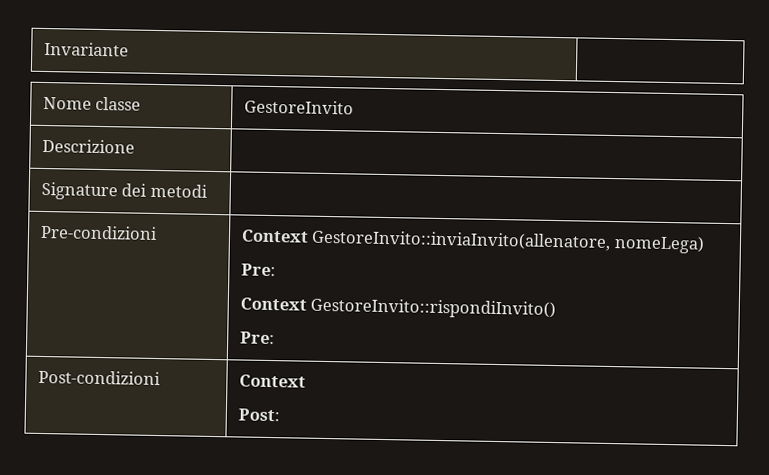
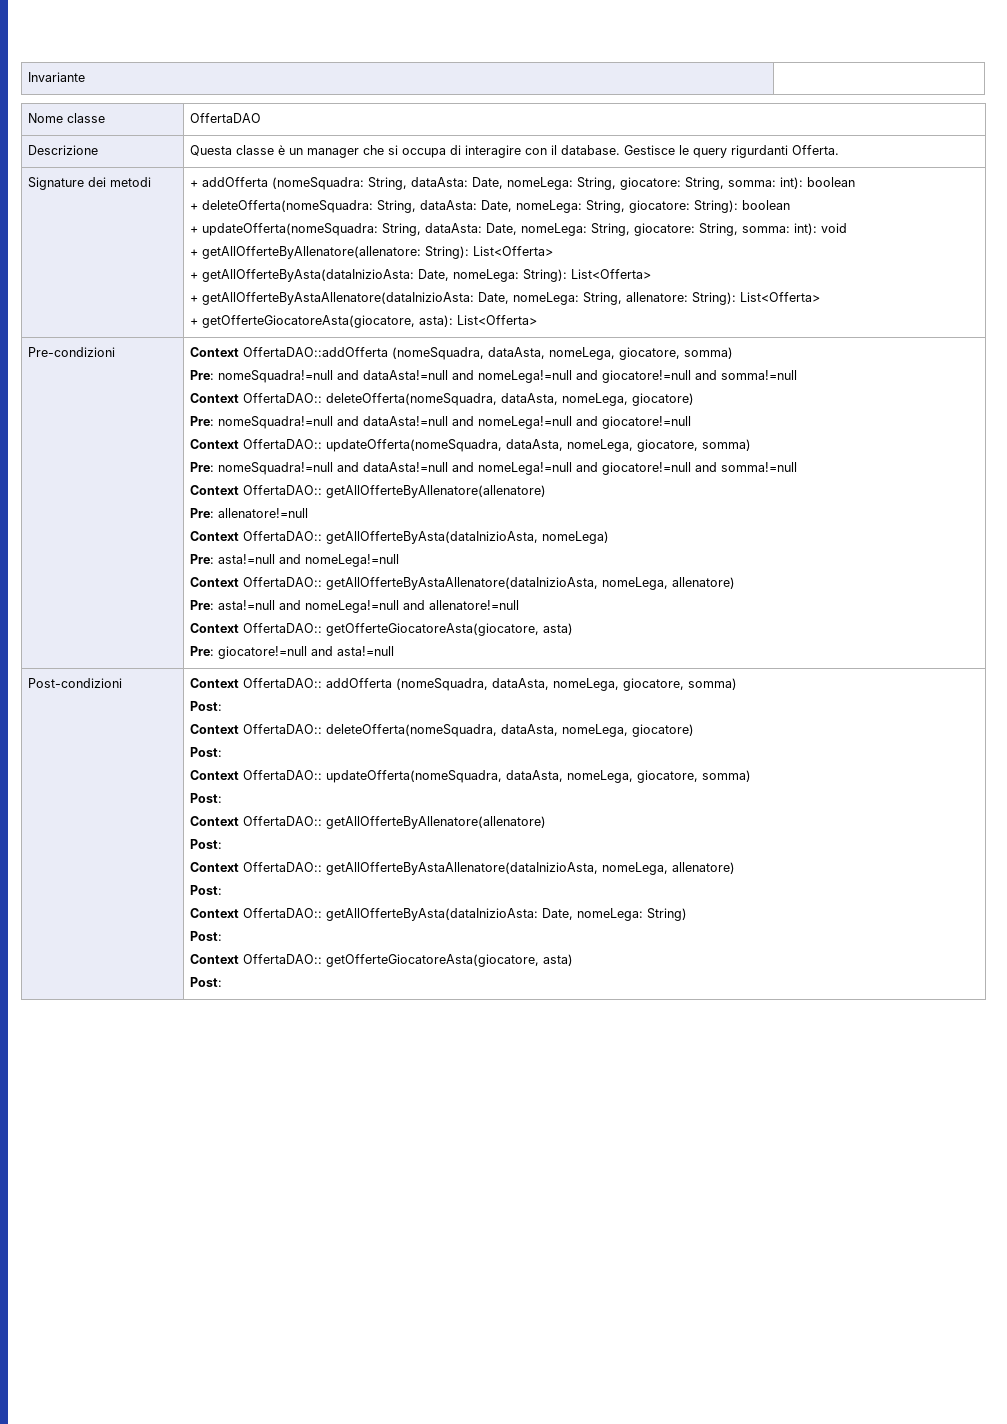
[243,99,354,115] GestoreInvito -> [190,113,262,123] OffertaDAO
[40,181,208,201] [39,224,158,240] [240,229,705,254] [240,263,276,277] [239,297,557,320] [239,331,275,345] [37,369,161,386] [238,374,306,388] // Signature dei metodi | // Pre-condizioni | Context GestoreInvito::inviaInvito(allenatore, nomeLega) // Pre: // Context GestoreInvito::rispondiInvito() // Pre: // Post-condizioni | Context -> [190,145,840,158] [28,177,152,190] [190,177,856,190] [190,200,791,213] [190,223,848,236] [190,246,554,259] [190,269,652,282] [190,292,821,305] [190,315,538,328] [28,347,116,357] [190,347,734,360] [190,370,798,383] [190,393,695,406] [190,416,692,429] [190,439,752,452] [190,462,798,475] [190,485,547,498] [190,508,309,518] [190,531,610,544] [190,554,400,567] [190,577,736,590] [190,600,520,613] [190,623,574,636] [190,646,395,659] [28,678,123,688] [190,678,738,691] [190,701,223,711] [190,724,695,737] [190,747,223,757] [190,770,752,783] [190,793,223,803] [190,816,547,829] [190,839,223,849] [190,862,736,875] [190,885,223,895] [190,908,688,921] [190,931,223,941] [190,954,574,967] Questa classe è un manager che si occupa di interagire con il database. Gestisce le query rigurdanti Offerta. // Signature dei metodi | + addOfferta (nomeSquadra: String, dataAsta: Date, nomeLega: String, giocatore: String, somma: int): boolean // + deleteOfferta(nomeSquadra: String, dataAsta: Date, nomeLega: String, giocatore: String): boolean // + updateOfferta(nomeSquadra: String, dataAsta: Date, nomeLega: String, giocatore: String, somma: int): void // + getAllOfferteByAllenatore(allenatore: String): List<Offerta> // + getAllOfferteByAsta(dataInizioAsta: Date, nomeLega: String): List<Offerta> // + getAllOfferteByAstaAllenatore(dataInizioAsta: Date, nomeLega: String, allenatore: String): List<Offerta> // + getOfferteGiocatoreAsta(giocatore, asta): List<Offerta> // Pre-condizioni | Context OffertaDAO::addOfferta (nomeSquadra, dataAsta, nomeLega, giocatore, somma) // Pre: nomeSquadra!=null and dataAsta!=null and nomeLega!=null and giocatore!=null and somma!=null // Context OffertaDAO:: deleteOfferta(nomeSquadra, dataAsta, nomeLega, giocatore) // Pre: nomeSquadra!=null and dataAsta!=null and nomeLega!=null and giocatore!=null // Context OffertaDAO:: updateOfferta(nomeSquadra, dataAsta, nomeLega, giocatore, somma) // Pre: nomeSquadra!=null and dataAsta!=null and nomeLega!=null and giocatore!=null and somma!=null // Context OffertaDAO:: getAllOfferteByAllenatore(allenatore) // Pre: allenatore!=null // Context OffertaDAO:: getAllOfferteByAsta(dataInizioAsta, nomeLega) // Pre: asta!=null and nomeLega!=null // Context OffertaDAO:: getAllOfferteByAstaAllenatore(dataInizioAsta, nomeLega, allenatore) // Pre: asta!=null and nomeLega!=null and allenatore!=null // Context OffertaDAO:: getOfferteGiocatoreAsta(giocatore, asta) // Pre: giocatore!=null and asta!=null // Post-condizioni | Context OffertaDAO:: addOfferta (nomeSquadra, dataAsta, nomeLega, giocatore, somma) // Post: // Context OffertaDAO:: deleteOfferta(nomeSquadra, dataAsta, nomeLega, giocatore) // Post: // Context OffertaDAO:: updateOfferta(nomeSquadra, dataAsta, nomeLega, giocatore, somma) // Post: // Context OffertaDAO:: getAllOfferteByAllenatore(allenatore) // Post: // Context OffertaDAO:: getAllOfferteByAstaAllenatore(dataInizioAsta, nomeLega, allenatore) // Post: // Context OffertaDAO:: getAllOfferteByAsta(dataInizioAsta: Date, nomeLega: String) // Post: // Context OffertaDAO:: getOfferteGiocatoreAsta(giocatore, asta)

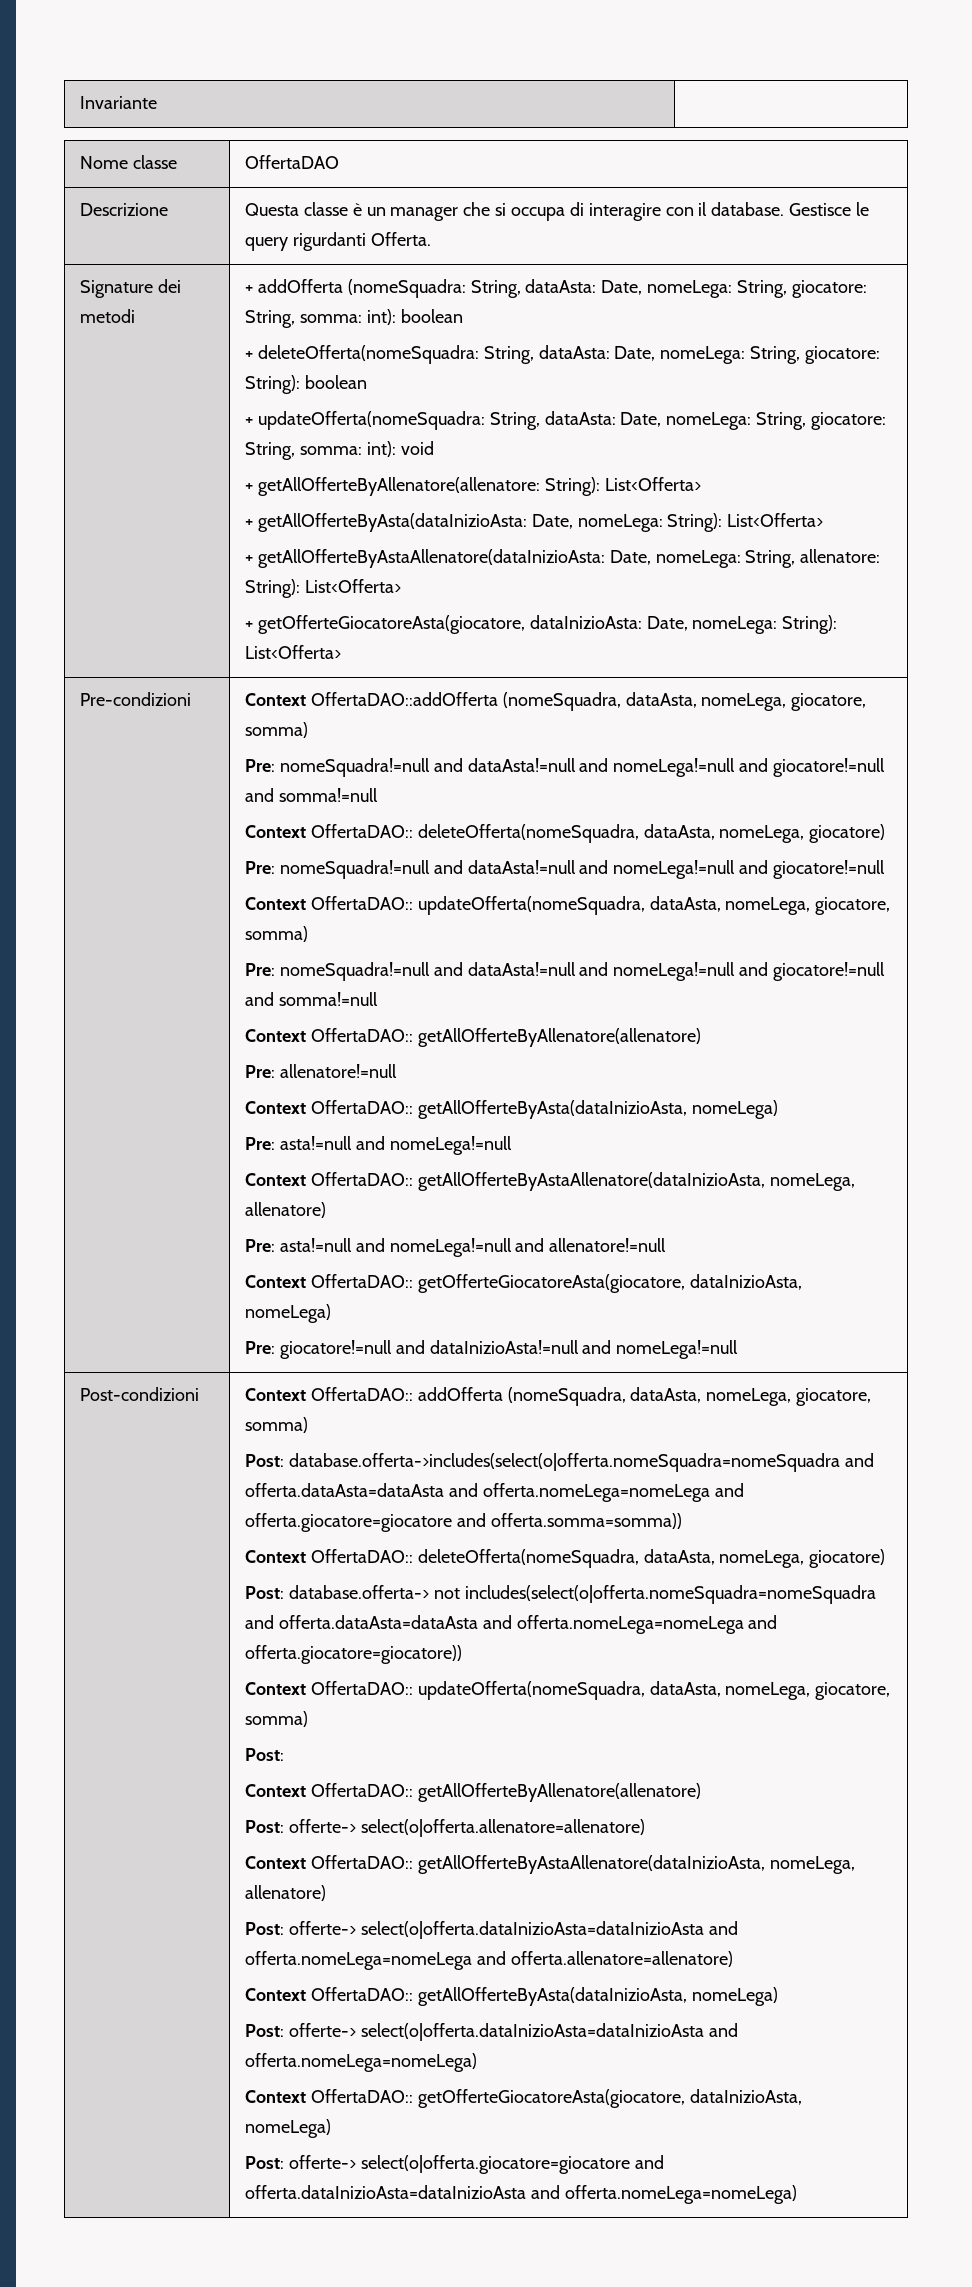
[419,315,454,327] asta): -> [529,615,838,634] dataInizioAsta: Date, nomeLega: String):
[543,623,574,635] asta) -> [689,1274,802,1290] [244,1304,331,1323] dataInizioAsta, nomeLega)
[337,646,395,656] asta!=null -> [429,1340,739,1359] dataInizioAsta!=null and nomeLega!=null
(223, 706) none -> [288,1453,874,1472] [244,1483,744,1502] [244,1513,682,1532] database.offerta->includes(select(o|offerta.nomeSquadra=nomeSquadra and offerta.dataAsta=dataAsta and offerta.nomeLega=nomeLega and offerta.giocatore=giocatore and offerta.somma=somma))
(223, 752) none -> [288,1585,876,1604] [244,1615,778,1634] [244,1645,462,1664] database.offerta-> not includes(select(o|offerta.nomeSquadra=nomeSquadra and offerta.dataAsta=dataAsta and offerta.nomeLega=nomeLega and offerta.giocatore=giocatore))
(223, 844) none -> [288,1819,645,1837] offerte-> select(o|offerta.allenatore=allenatore)
[190,908,688,921] [190,931,223,941] [190,954,574,967] [190,977,223,987] // Context OffertaDAO:: getAllOfferteByAsta(dataInizioAsta: Date, nomeLega: String) // Post: // Context OffertaDAO:: getOfferteGiocatoreAsta(giocatore, asta) // Post: -> [288,1921,738,1939] [244,1951,733,1970] [244,1987,778,2006] [244,2023,738,2041] [244,2053,477,2072] [244,2089,802,2108] [244,2119,331,2138] [244,2155,664,2174] [244,2185,797,2204] offerte-> select(o|offerta.dataInizioAsta=dataInizioAsta and offerta.nomeLega=nomeLega and offerta.allenatore=allenatore) // Context OffertaDAO:: getAllOfferteByAsta(dataInizioAsta, nomeLega) // Post: offerte-> select(o|offerta.dataInizioAsta=dataInizioAsta and offerta.nomeLega=nomeLega) // Context OffertaDAO:: getOfferteGiocatoreAsta(giocatore, dataInizioAsta, nomeLega) // Post: offerte-> select(o|offerta.giocatore=giocatore and offerta.dataInizioAsta=dataInizioAsta and offerta.nomeLega=nomeLega)

